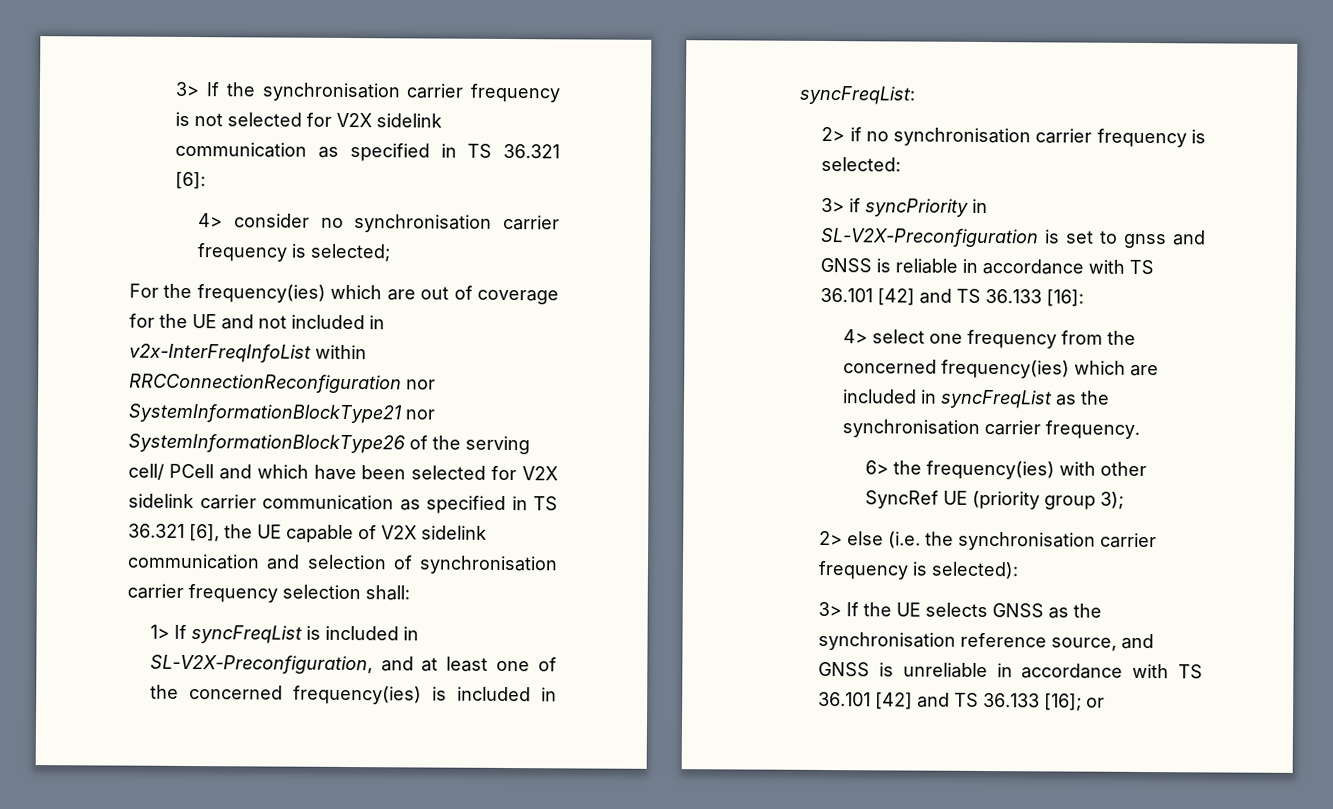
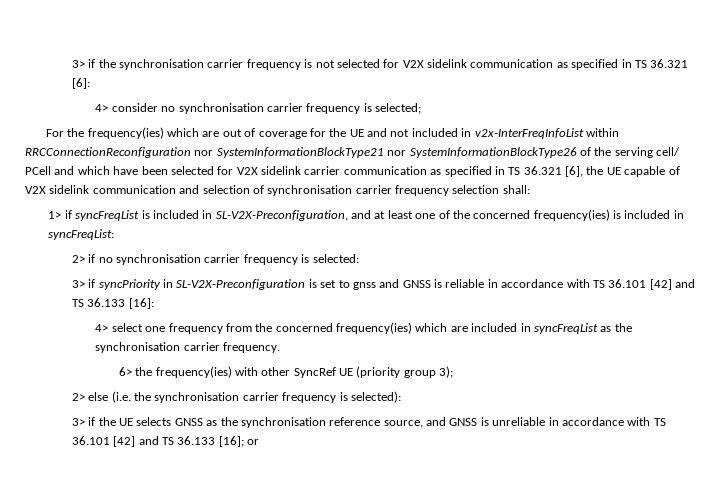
[175,81,221,97] 3> If -> [71,59,96,68] 3> if
[173,624,187,639] If -> [64,210,72,219] if
[846,602,860,617] If -> [88,417,96,426] if

